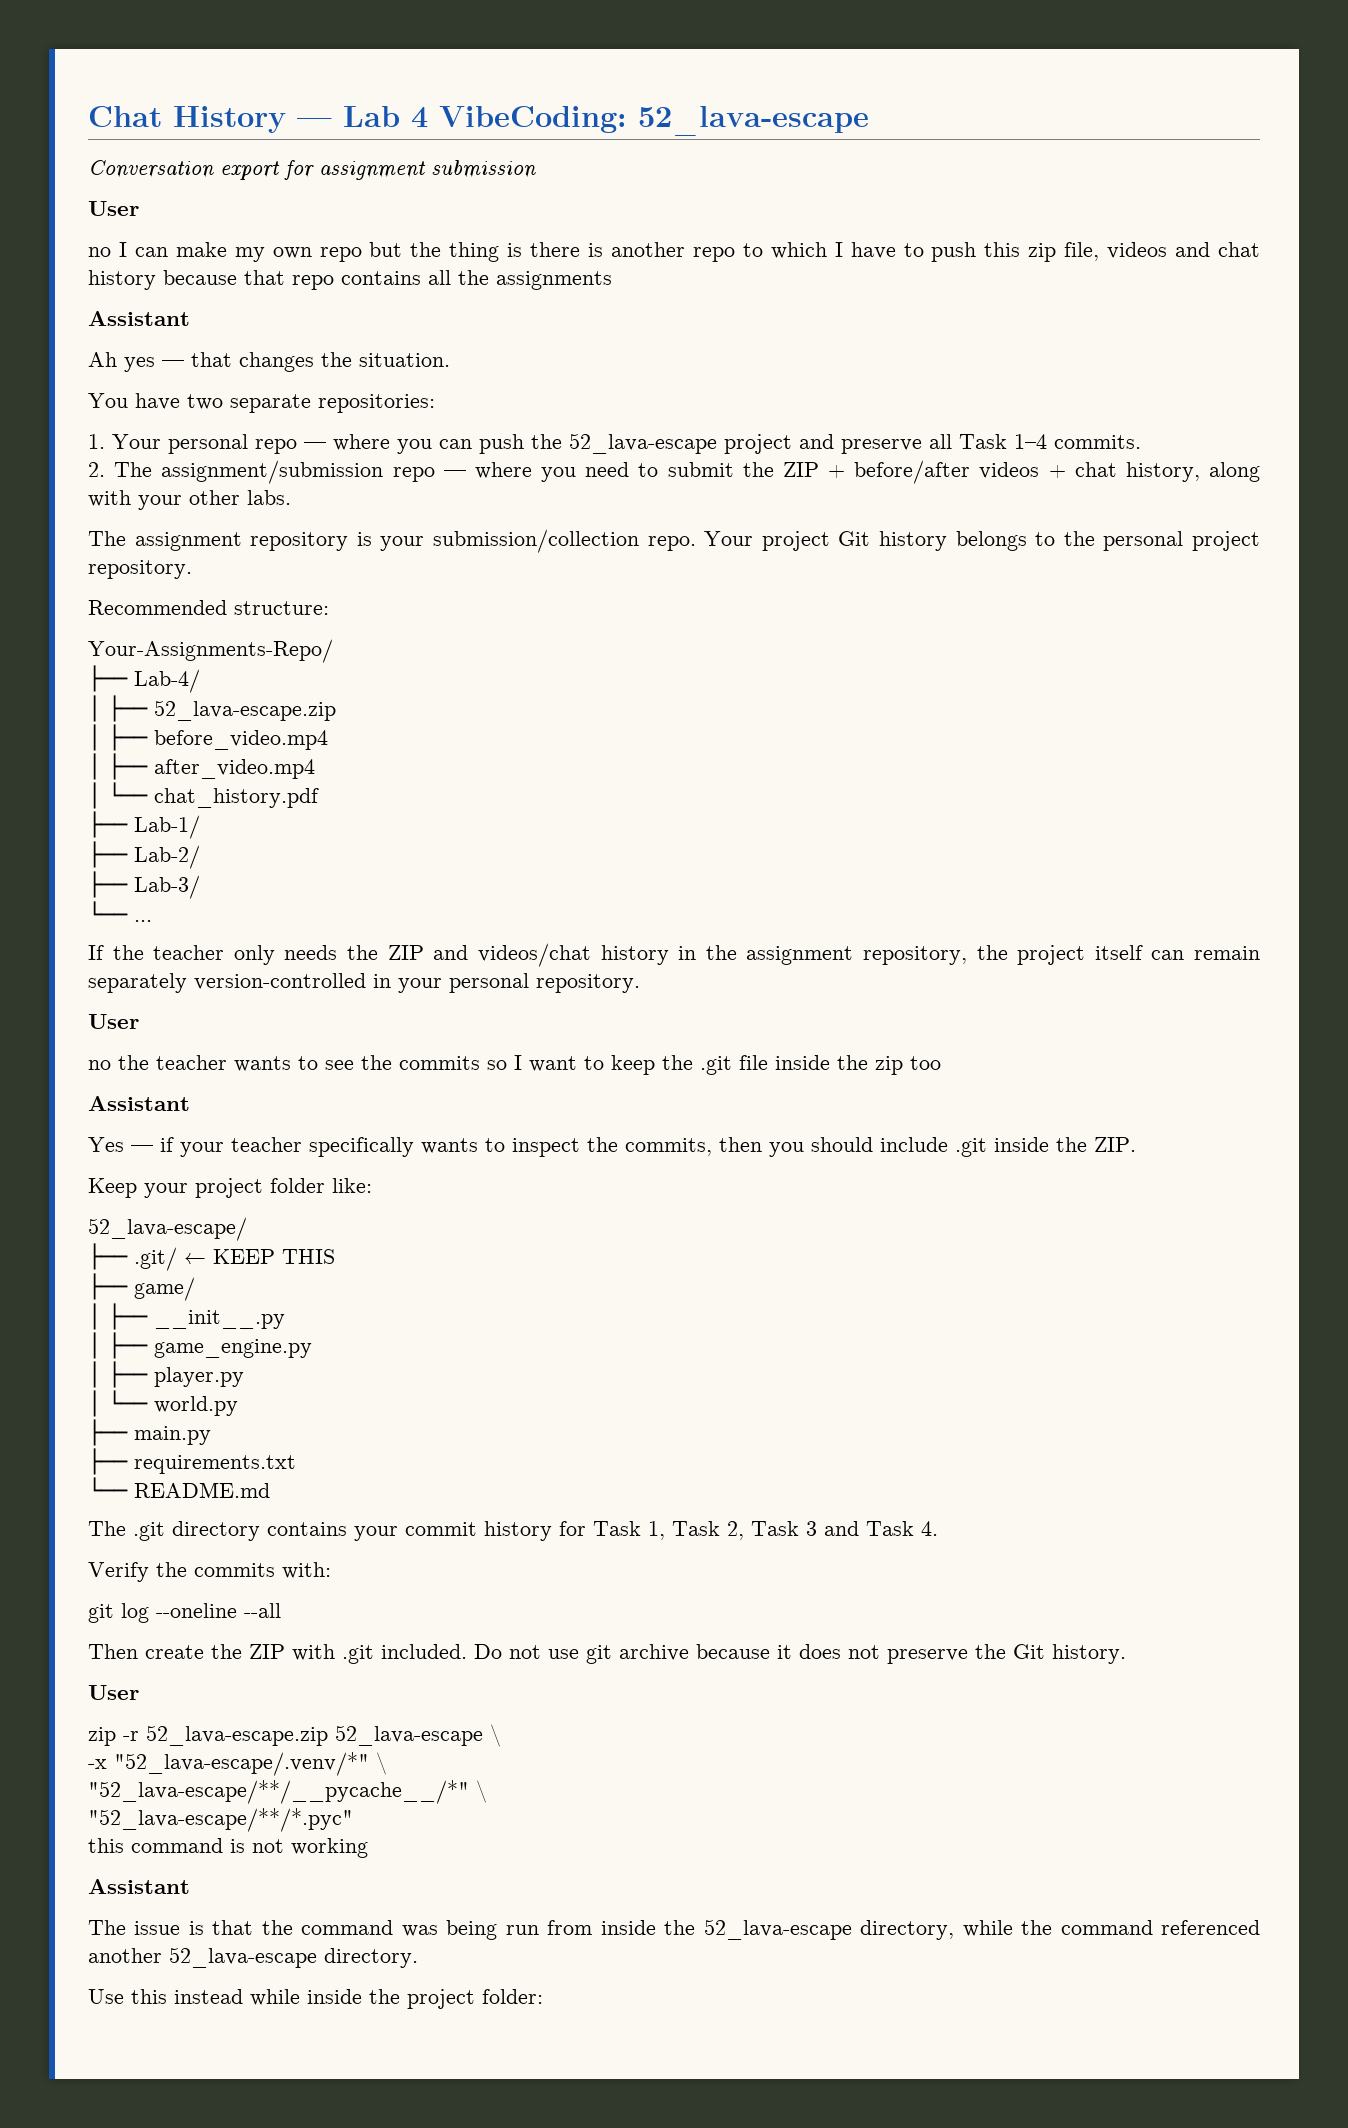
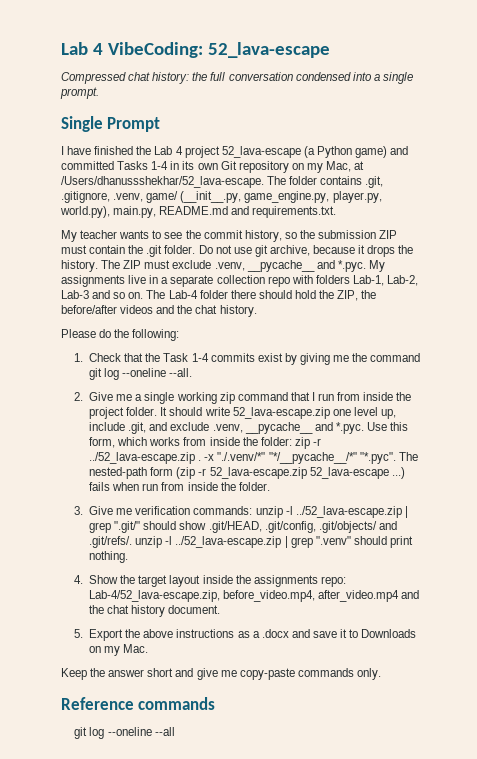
[88,106,332,133] Chat History — -> (61, 48) none
[88,160,536,180] [88,201,139,216] [88,242,1260,262] [88,270,612,290] [88,311,190,326] [88,352,450,372] [88,393,435,413] [88,433,1141,454] [88,460,1260,484] [88,490,291,510] [88,529,1260,553] [88,560,192,579] [88,600,329,615] [88,639,333,663] [88,665,200,693] [88,695,336,722] [88,724,328,751] [88,753,315,780] [88,782,319,809] [88,811,200,839] [88,841,200,869] [88,871,200,899] [88,901,152,922] [88,943,1260,967] [88,973,640,993] [88,1014,139,1029] [88,1055,149,1070] Conversation export for assignment submission // User // no I can make my own repo but the thing is there is another repo to which I have to push this zip file, videos and chat history because that repo contains all the assignments // Assistant // Ah yes — that changes the situation. // You have two separate repositories: // 1. Your personal repo — where you can push the 52_lava-escape project and preserve all Task 1–4 commits. // 2. The assignment/submission repo — where you need to submit the ZIP + before/after videos + chat history, along with your other labs. // The assignment repository is your submission/collection repo. Your project Git history belongs to the personal project repository. // Recommended structure: // Your-Assignments-Repo/ // ├── Lab-4/ // │ ├── 52_lava-escape.zip // │ ├── before_video.mp4 // │ ├── after_video.mp4 // │ └── chat_history.pdf // ├── Lab-1/ // ├── Lab-2/ // ├── Lab-3/ // └── ... // If the teacher only needs the ZIP and videos/chat history in the assignment repository, the project itself can remain separately version-controlled in your personal repository. // User // no the -> [61,72,413,84] [60,87,99,99] [61,116,161,132] [61,146,409,158] [61,161,365,173] [61,176,384,188] [61,191,382,203] [60,206,337,218] [61,230,77,242] Compressed chat history: the full conversation condensed into a single prompt. // Single Prompt // I have finished the Lab 4 project 52_lava-escape (a Python game) and committed Tasks 1-4 in its own Git repository on my Mac, at /Users/dhanussshekhar/52_lava-escape. The folder contains .git, .gitignore, .venv, game/ (__init__.py, game_engine.py, player.py, world.py), main.py, README.md and requirements.txt. // My
[399,1055,941,1075] [88,1096,190,1111] [88,1137,1136,1157] [88,1178,372,1198] [88,1217,247,1241] [88,1243,335,1271] [88,1273,195,1301] [88,1303,285,1330] [88,1332,312,1359] [88,1361,244,1388] [88,1390,238,1417] [88,1419,211,1446] [88,1448,296,1475] [88,1477,270,1498] [88,1521,938,1541] [88,1562,331,1582] [88,1603,281,1623] [88,1644,1126,1664] [88,1685,139,1700] [88,1724,501,1747] [88,1752,387,1776] [88,1780,487,1804] [88,1808,353,1832] [88,1838,368,1858] [88,1879,190,1894] [88,1919,1261,1940] [88,1947,418,1968] [88,1989,543,2009] commits so I want to keep the .git file inside the zip too // Assistant // Yes — if your teacher specifically wants to inspect the commits, then you should include .git inside the ZIP. // Keep your project folder like: // 52_lava-escape/ // ├── .git/ ← KEEP THIS // ├── game/ // │ ├── __init__.py // │ ├── game_engine.py // │ ├── player.py // │ └── world.py // ├── main.py // ├── requirements.txt // └── README.md // The .git directory contains your commit history for Task 1, Task 2, Task 3 and Task 4. // Verify the commits with: // git log --oneline --all // Then create the ZIP with .git included. Do not use git archive because it does not preserve the Git history. // User // zip -r 52_lava-escape.zip 52_lava-escape \ // -x "52_lava-escape/.venv/*" \ // "52_lava-escape/**/__pycache__/*" \ // "52_lava-escape/**/*.pyc" // this command is not working // Assistant // The issue is that the command was being run from inside the 52_lava-escape directory, while the command referenced another 52_lava-escape directory. // Use this instead while inside the project folder: -> [203,230,398,242] [61,245,414,257] [61,260,385,272] [61,275,419,287] [61,290,377,301] [61,305,257,317] [61,329,180,341] [74,353,421,365] [89,368,193,380] [74,392,412,404] [89,407,396,419] [89,422,409,434] [89,437,321,449] [89,452,418,464] [89,467,405,479] [89,482,270,491] [74,506,408,518] [89,521,397,533] [89,536,413,548] [89,551,129,563] [74,575,346,587] [89,590,420,602] [89,605,221,617] [74,629,417,641] [89,644,149,656] [61,668,381,680] [61,697,216,710] [74,727,175,739] commit history, so the submission ZIP must contain the .git folder. Do not use git archive, because it drops the history. The ZIP must exclude .venv, __pycache__ and *.pyc. My assignments live in a separate collection repo with folders Lab-1, Lab-2, Lab-3 and so on. The Lab-4 folder there should hold the ZIP, the before/after videos and the chat history. // Please do the following: // 1. Check that the Task 1-4 commits exist by giving me the command git log --oneline --all. // 2. Give me a single working zip command that I run from inside the project folder. It should write 52_lava-escape.zip one level up, include .git, and exclude .venv, __pycache__ and *.pyc. Use this form, which works from inside the folder: zip -r ../52_lava-escape.zip . -x "./.venv/*" "*/__pycache__/*" "*.pyc". The nested-path form (zip -r 52_lava-escape.zip 52_lava-escape ...) fails when run from inside the folder. // 3. Give me verification commands: unzip -l ../52_lava-escape.zip | grep ".git/" should show .git/HEAD, .git/config, .git/objects/ and .git/refs/. unzip -l ../52_lava-escape.zip | grep ".venv" should print nothing. // 4. Show the target layout inside the assignments repo: Lab-4/52_lava-escape.zip, before_video.mp4, after_video.mp4 and the chat history document. // 5. Export the above instructions as a .docx and save it to Downloads on my Mac. // Keep the answer short and give me copy-paste commands only. // Reference commands // git log --oneline --all

